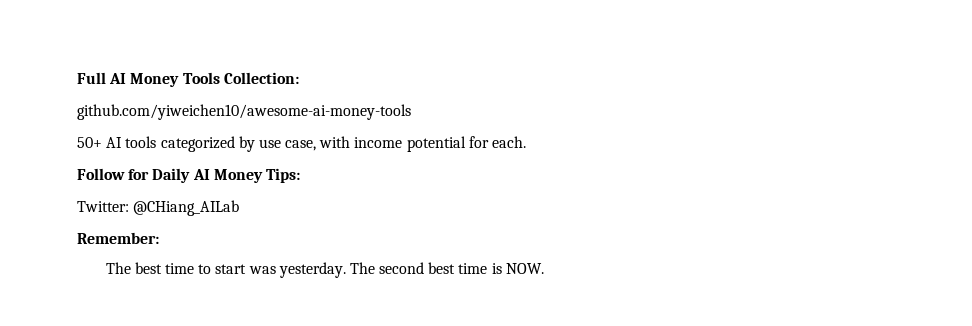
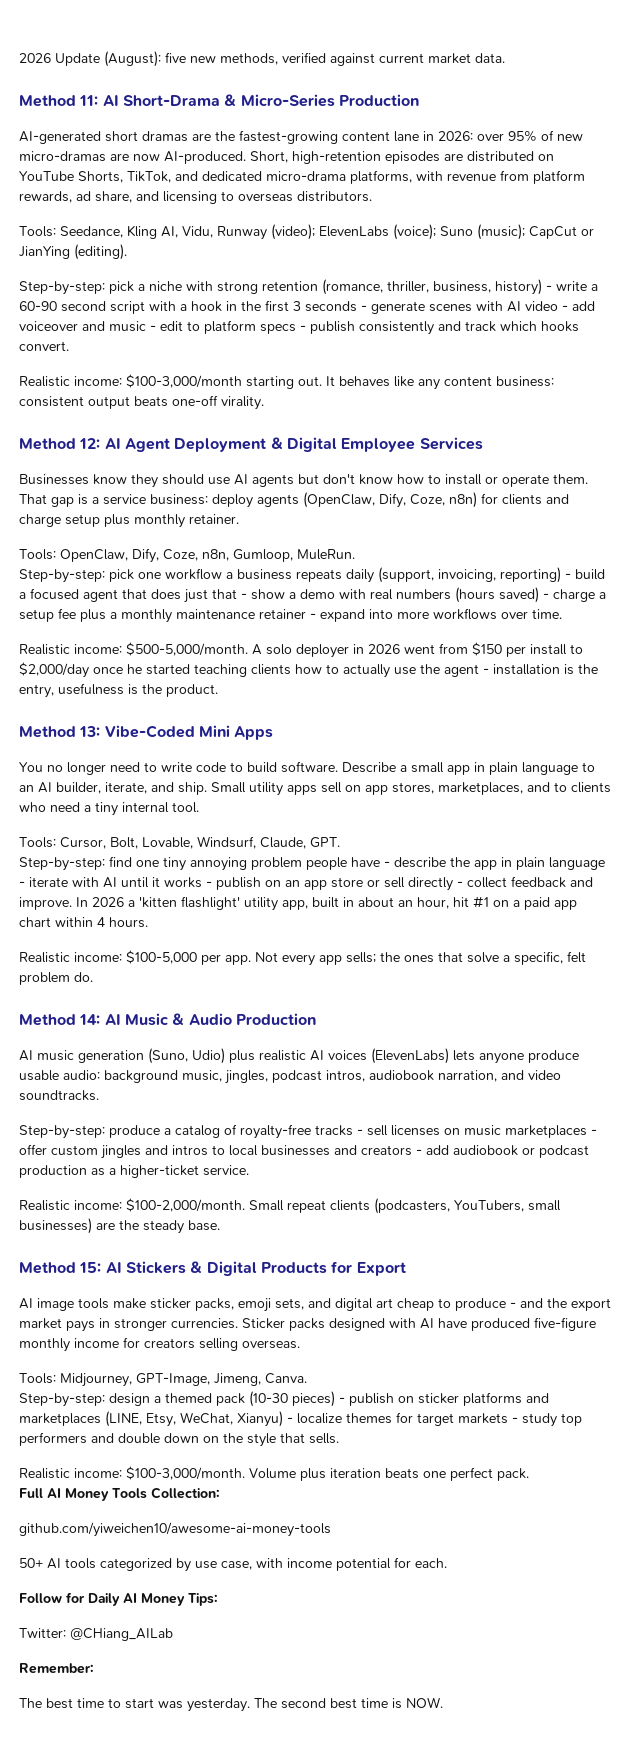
(77, 78) none -> [19,51,505,67] [19,94,419,107] [19,130,583,144] [19,151,554,164] [19,170,585,184] [19,191,372,204] [19,224,594,240] [19,244,127,260] [19,279,598,295] [19,300,595,314] [19,320,579,335] [19,341,69,351] [19,374,554,390] [19,395,264,410] [19,437,483,452] [19,474,588,488] [19,492,569,508] [19,514,239,528] [19,548,355,563] [19,567,605,583] [19,587,606,603] [19,608,562,623] [19,642,583,658] [19,662,598,678] [19,683,218,698] [19,725,274,740] [19,761,595,775] [19,782,611,796] [19,802,199,816] [19,836,340,849] [19,856,605,871] [19,876,593,891] [19,896,577,911] [19,917,148,928] [19,950,586,966] [19,972,93,985] [19,1013,316,1026] [19,1048,579,1064] [19,1070,561,1084] [19,1090,99,1101] [19,1124,597,1139] [19,1144,589,1159] [19,1165,249,1178] [19,1198,561,1214] [19,1218,220,1234] [19,1261,406,1276] [19,1298,611,1312] [19,1317,596,1332] [19,1337,300,1352] [19,1373,307,1387] [19,1391,549,1407] [19,1411,582,1427] [19,1432,339,1447] [19,1466,529,1481] 2026 Update (August): five new methods, verified against current market data. // Method 11: AI Short-Drama & Micro-Series Production // AI-generated short dramas are the fastest-growing content lane in 2026: over 95% of new micro-dramas are now AI-produced. Short, high-retention episodes are distributed on YouTube Shorts, TikTok, and dedicated micro-drama platforms, with revenue from platform rewards, ad share, and licensing to overseas distributors. // Tools: Seedance, Kling AI, Vidu, Runway (video); ElevenLabs (voice); Suno (music); CapCut or JianYing (editing). // Step-by-step: pick a niche with strong retention (romance, thriller, business, history) - write a 60-90 second script with a hook in the first 3 seconds - generate scenes with AI video - add voiceover and music - edit to platform specs - publish consistently and track which hooks convert. // Realistic income: $100-3,000/month starting out. It behaves like any content business: consistent output beats one-off virality. // Method 12: AI Agent Deployment & Digital Employee Services // Businesses know they should use AI agents but don't know how to install or operate them. That gap is a service business: deploy agents (OpenClaw, Dify, Coze, n8n) for clients and charge setup plus monthly retainer. // Tools: OpenClaw, Dify, Coze, n8n, Gumloop, MuleRun. // Step-by-step: pick one workflow a business repeats daily (support, invoicing, reporting) - build a focused agent that does just that - show a demo with real numbers (hours saved) - charge a setup fee plus a monthly maintenance retainer - expand into more workflows over time. // Realistic income: $500-5,000/month. A solo deployer in 2026 went from $150 per install to $2,000/day once he started teaching clients how to actually use the agent - installation is the entry, usefulness is the product. // Method 13: Vibe-Coded Mini Apps // You no longer need to write code to build software. Describe a small app in plain language to an AI builder, iterate, and ship. Small utility apps sell on app stores, marketplaces, and to clients who need a tiny internal tool. // Tools: Cursor, Bolt, Lovable, Windsurf, Claude, GPT. // Step-by-step: find one tiny annoying problem people have - describe the app in plain language - iterate with AI until it works - publish on an app store or sell directly - collect feedback and improve. In 2026 a 'kitten flashlight' utility app, built in about an hour, hit #1 on a paid app chart within 4 hours. // Realistic income: $100-5,000 per app. Not every app sells; the ones that solve a specific, felt problem do. // Method 14: AI Music & Audio Production // AI music generation (Suno, Udio) plus realistic AI voices (ElevenLabs) lets anyone produce usable audio: background music, jingles, podcast intros, audiobook narration, and video soundtracks. // Step-by-step: produce a catalog of royalty-free tracks - sell licenses on music marketplaces - offer custom jingles and intros to local businesses and creators - add audiobook or podcast production as a higher-ticket service. // Realistic income: $100-2,000/month. Small repeat clients (podcasters, YouTubers, small businesses) are the steady base. // Method 15: AI Stickers & Digital Products for Export // AI image tools make sticker packs, emoji sets, and digital art cheap to produce - and the export market pays in stronger currencies. Sticker packs designed with AI have produced five-figure monthly income for creators selling overseas. // Tools: Midjourney, GPT-Image, Jimeng, Canva. // Step-by-step: design a themed pack (10-30 pieces) - publish on sticker platforms and marketplaces (LINE, Etsy, WeChat, Xianyu) - localize themes for target markets - study top performers and double down on the style that sells. // Realistic income: $100-3,000/month. Volume plus iteration beats one perfect pack. //

